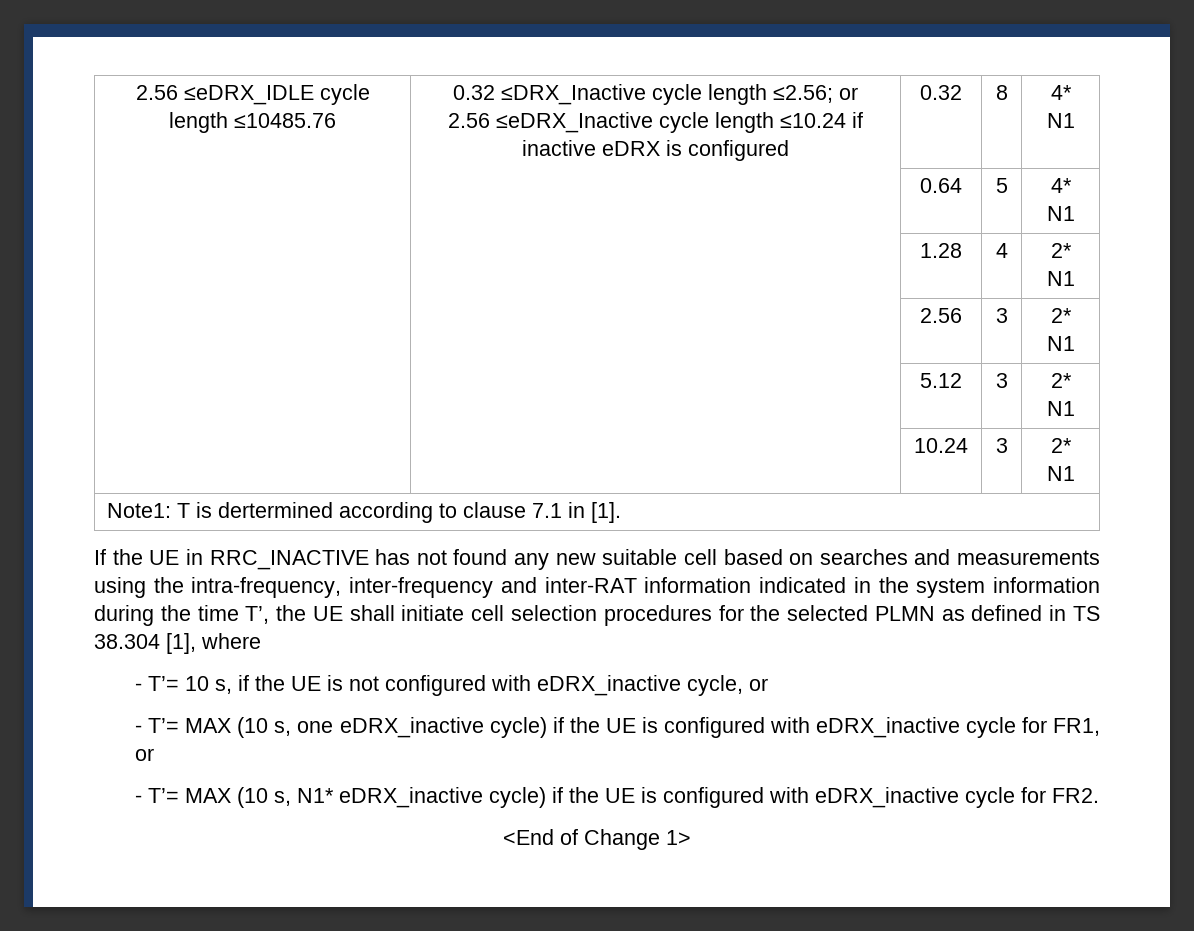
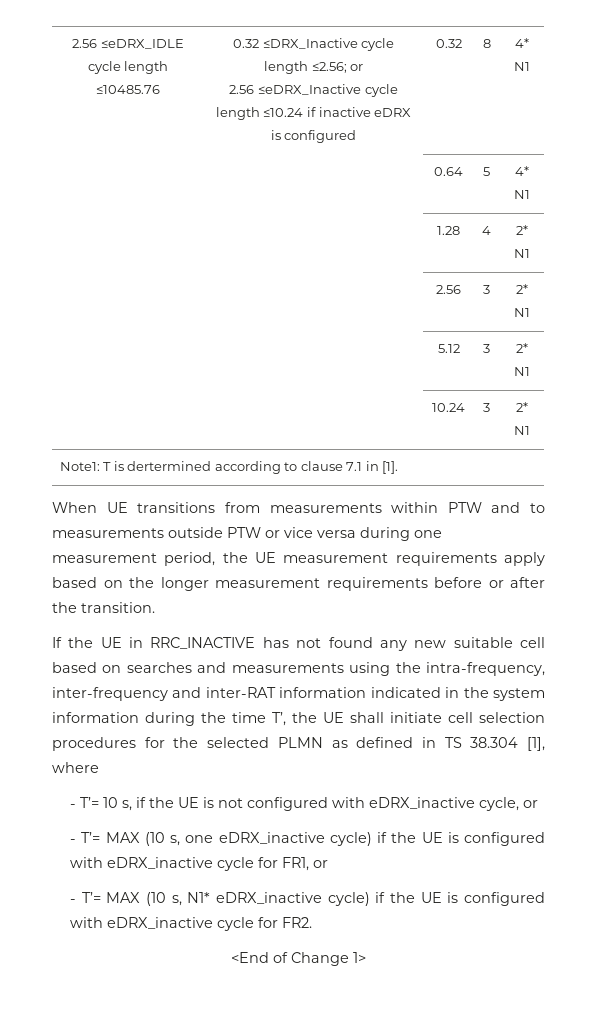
(622, 512) none -> [52,502,545,513] [52,527,442,541] [52,552,545,566] [52,577,545,591] [52,602,155,613] // When UE transitions from measurements within PTW and to measurements outside PTW or vice versa during one measurement period, the UE measurement requirements apply based on the longer measurement requirements before or after the transition.

